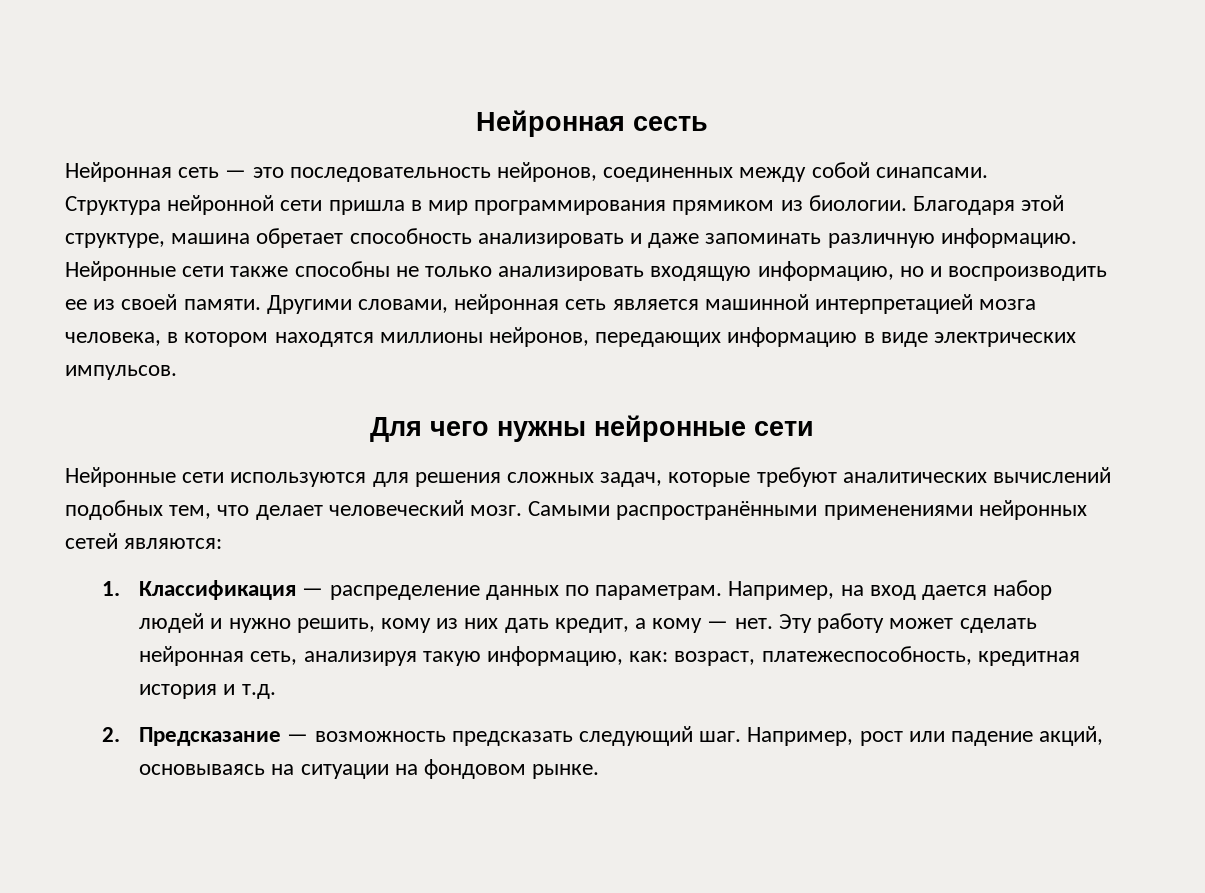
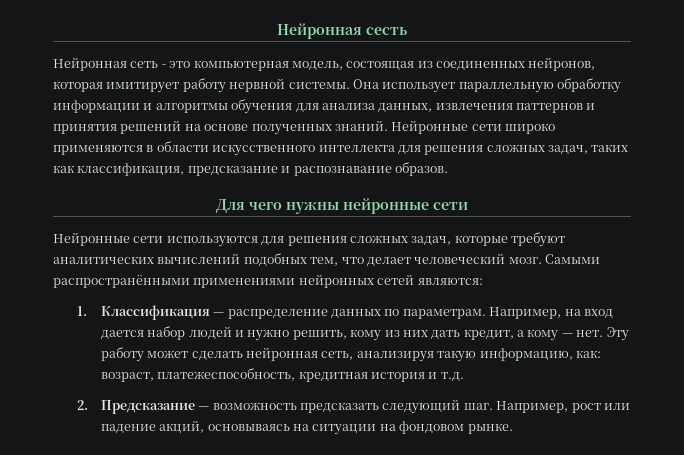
[225,162,988,182] [65,195,1065,215] [65,228,1077,248] [65,261,1108,281] [65,294,1037,314] [65,327,1077,347] [65,365,177,380] — это последовательность нейронов, соединенных между собой синапсами. // Структура нейронной сети пришла в мир программирования прямиком из биологии. Благодаря этой структуре, машина обретает способность анализировать и даже запоминать различную информацию. Нейронные сети также способны не только анализировать входящую информацию, но и воспроизводить ее из своей памяти. Другими словами, нейронная сеть является машинной интерпретацией мозга человека, в котором находятся миллионы нейронов, передающих информацию в виде электрических импульсов. -> [161,57,596,71] [53,78,621,93] [53,99,596,114] [53,120,555,135] [53,141,629,156] [53,162,448,176] - это компьютерная модель, состоящая из соединенных нейронов, которая имитирует работу нервной системы. Она использует параллельную обработку информации и алгоритмы обучения для анализа данных, извлечения паттернов и принятия решений на основе полученных знаний. Нейронные сети широко применяются в области искусственного интеллекта для решения сложных задач, таких как классификация, предсказание и распознавание образов.

